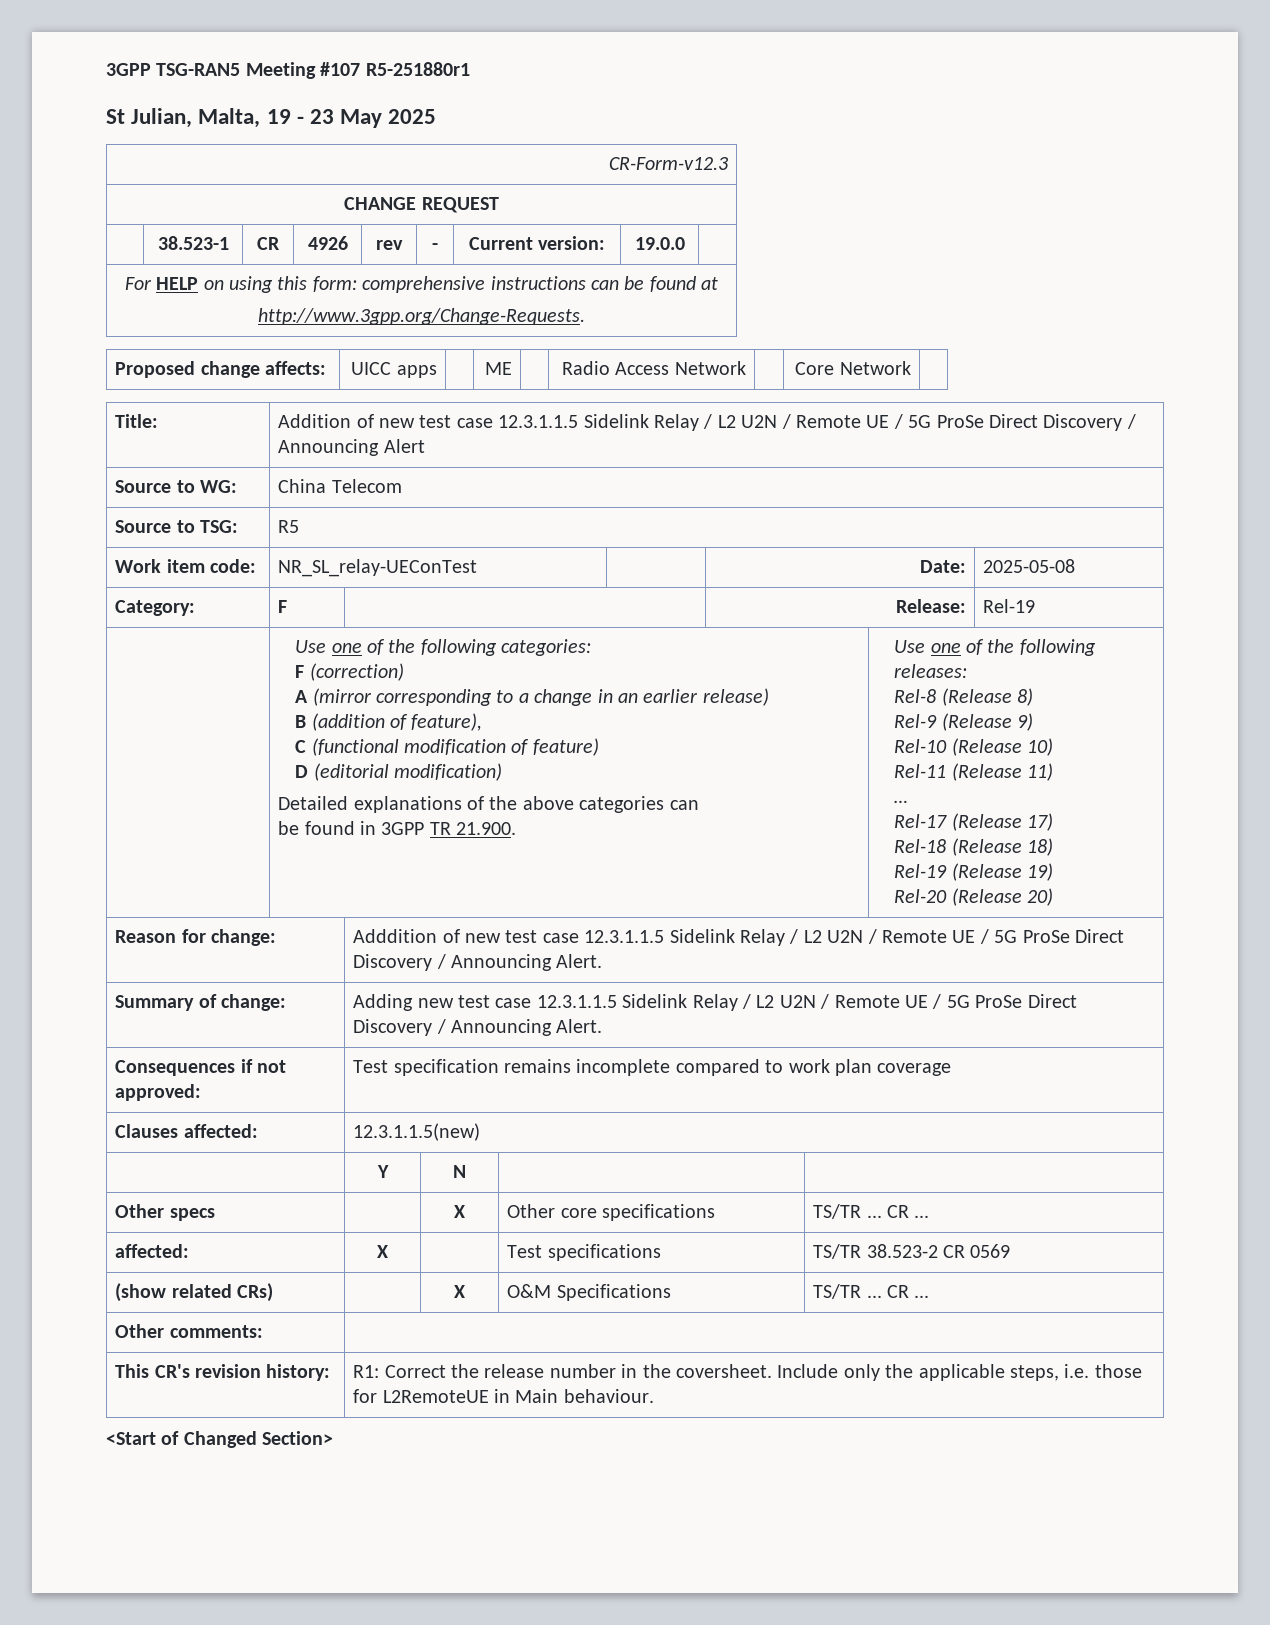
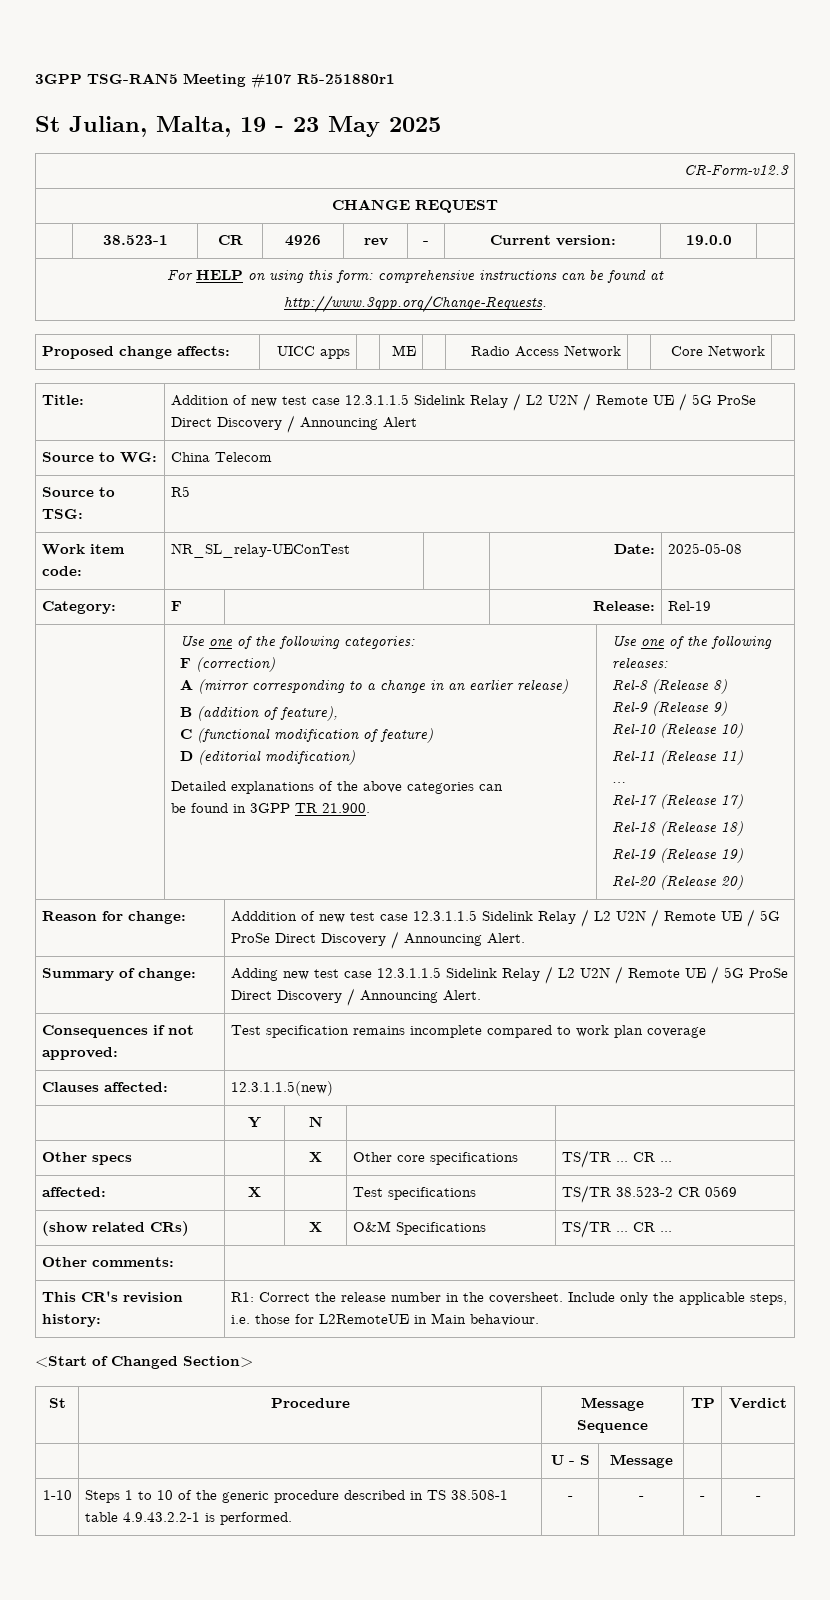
(334, 1438) none -> [48,1398,66,1408] [270,1398,350,1408] [581,1397,644,1411] [577,1420,648,1433] [690,1398,715,1408] [729,1398,787,1409] [550,1455,590,1465] [609,1454,673,1468] [42,1490,72,1500] [84,1489,508,1503] [84,1512,292,1525] [567,1496,573,1500] [638,1496,644,1500] [700,1496,705,1500] [755,1496,761,1500] // St | Procedure | Message Sequence | TP | Verdict // | | U - S | Message | | // 1-10 | Steps 1 to 10 of the generic procedure described in TS 38.508-1 table 4.9.43.2.2-1 is performed. | - | - | - | -

